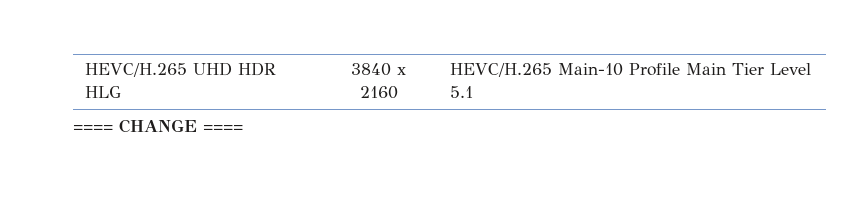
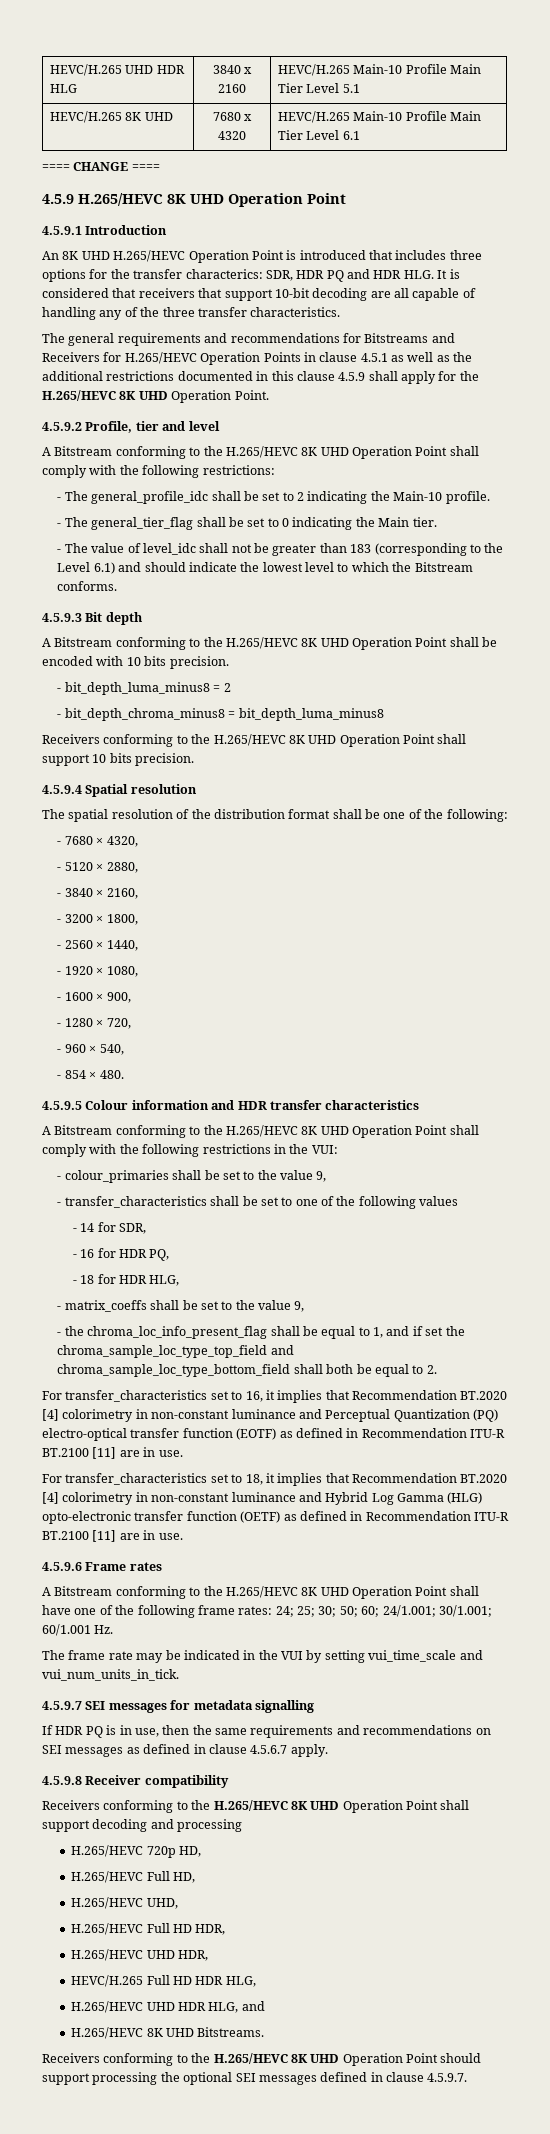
[73,119,243,133] // ==== CHANGE ==== -> [49,111,173,123] [212,112,253,121] [218,131,246,140] [277,111,482,123] [277,130,360,140] [42,162,160,171] [42,193,346,207] [42,225,168,235] [42,250,482,263] [42,269,460,282] [42,288,476,301] [42,307,341,320] [42,333,455,346] [42,352,473,365] [42,371,479,384] [42,390,269,403] [42,421,220,433] [42,446,479,459] [42,465,275,478] [57,491,490,504] [57,517,437,530] [57,543,504,556] [57,562,473,574] [57,581,118,591] [42,612,143,625] [42,637,498,650] [42,656,229,669] [57,682,231,695] [57,708,384,721] [42,734,467,747] [42,753,195,766] [42,784,197,797] [42,809,508,822] [57,836,138,847] [57,862,138,873] [57,888,138,899] [57,914,138,925] [57,940,138,951] [57,966,138,977] [57,992,131,1003] [57,1018,131,1029] [57,1044,124,1055] [57,1070,124,1079] [42,1100,420,1110] [42,1125,479,1138] [42,1144,338,1157] [57,1170,327,1183] [57,1196,459,1209] [72,1222,146,1234] [72,1248,170,1261] [72,1274,180,1286] [57,1300,305,1312] [57,1326,465,1339] [57,1345,294,1358] [57,1364,437,1377] [42,1390,508,1403] [42,1409,498,1422] [42,1428,505,1441] [42,1447,183,1459] [42,1473,508,1486] [42,1492,483,1505] [42,1511,509,1524] [42,1530,183,1542] [42,1562,162,1571] [42,1586,479,1599] [42,1605,492,1618] [42,1624,114,1636] [42,1650,483,1663] [42,1669,179,1681] [42,1700,314,1713] [42,1725,491,1738] [42,1744,328,1757] [42,1775,229,1788] [42,1800,470,1813] [42,1819,243,1832] [71,1845,201,1858] [71,1871,195,1883] [71,1897,178,1909] [71,1923,226,1935] [71,1949,208,1961] [71,1975,256,1987] [71,2001,265,2013] [71,2027,265,2039] [42,2053,482,2066] [42,2072,468,2085] // HEVC/H.265 8K UHD | 7680 x 4320 | HEVC/H.265 Main-10 Profile Main Tier Level 6.1 // ==== CHANGE ==== // 4.5.9 H.265/HEVC 8K UHD Operation Point // 4.5.9.1 Introduction // An 8K UHD H.265/HEVC Operation Point is introduced that includes three options for the transfer characterics: SDR, HDR PQ and HDR HLG. It is considered that receivers that support 10-bit decoding are all capable of handling any of the three transfer characteristics. // The general requirements and recommendations for Bitstreams and Receivers for H.265/HEVC Operation Points in clause 4.5.1 as well as the additional restrictions documented in this clause 4.5.9 shall apply for the H.265/HEVC 8K UHD Operation Point. // 4.5.9.2 Profile, tier and level // A Bitstream conforming to the H.265/HEVC 8K UHD Operation Point shall comply with the following restrictions: // - The general_profile_idc shall be set to 2 indicating the Main-10 profile. // - The general_tier_flag shall be set to 0 indicating the Main tier. // - The value of level_idc shall not be greater than 183 (corresponding to the Level 6.1) and should indicate the lowest level to which the Bitstream conforms. // 4.5.9.3 Bit depth // A Bitstream conforming to the H.265/HEVC 8K UHD Operation Point shall be encoded with 10 bits precision. // - bit_depth_luma_minus8 = 2 // - bit_depth_chroma_minus8 = bit_depth_luma_minus8 // Receivers conforming to the H.265/HEVC 8K UHD Operation Point shall support 10 bits precision. // 4.5.9.4 Spatial resolution // The spatial resolution of the distribution format shall be one of the following: // - 7680 × 4320, // - 5120 × 2880, // - 3840 × 2160, // - 3200 × 1800, // - 2560 × 1440, // - 1920 × 1080, // - 1600 × 900, // - 1280 × 720, // - 960 × 540, // - 854 × 480. // 4.5.9.5 Colour information and HDR transfer characteristics // A Bitstream conforming to the H.265/HEVC 8K UHD Operation Point shall comply with the following restrictions in the VUI: // - colour_primaries shall be set to the value 9, // - transfer_characteristics shall be set to one of the following values // - 14 for SDR, // - 16 for HDR PQ, // - 18 for HDR HLG, // - matrix_coeffs shall be set to the value 9, // - the chroma_loc_info_present_flag shall be equal to 1, and if set the chroma_sample_loc_type_top_field and chroma_sample_loc_type_bottom_field shall both be equal to 2. // For transfer_characteristics set to 16, it implies that Recommendation BT.2020 [4] colorimetry in non-constant luminance and Perceptual Quantization (PQ) electro-optical transfer function (EOTF) as defined in Recommendation ITU-R BT.2100 [11] are in use. // For transfer_characteristics set to 18, it implies that Recommendation BT.2020 [4] colorimetry in non-constant luminance and Hybrid Log Gamma (HLG) opto-electronic transfer function (OETF) as defined in Recommendation ITU-R BT.2100 [11] are in use. // 4.5.9.6 Frame rates // A Bitstream conforming to the H.265/HEVC 8K UHD Operation Point shall have one of the following frame rates: 24; 25; 30; 50; 60; 24/1.001; 30/1.001; 60/1.001 Hz. // The frame rate may be indicated in the VUI by setting vui_time_scale and vui_num_units_in_tick. // 4.5.9.7 SEI messages for metadata signalling // If HDR PQ is in use, then the same requirements and recommendations on SEI messages as defined in clause 4.5.6.7 apply. // 4.5.9.8 Receiver compatibility // Receivers conforming to the H.265/HEVC 8K UHD Operation Point shall support decoding and processing // H.265/HEVC 720p HD, // H.265/HEVC Full HD, // H.265/HEVC UHD, // H.265/HEVC Full HD HDR, // H.265/HEVC UHD HDR, // HEVC/H.265 Full HD HDR HLG, // H.265/HEVC UHD HDR HLG, and // H.265/HEVC 8K UHD Bitstreams. // Receivers conforming to the H.265/HEVC 8K UHD Operation Point should support processing the optional SEI messages defined in clause 4.5.9.7.

